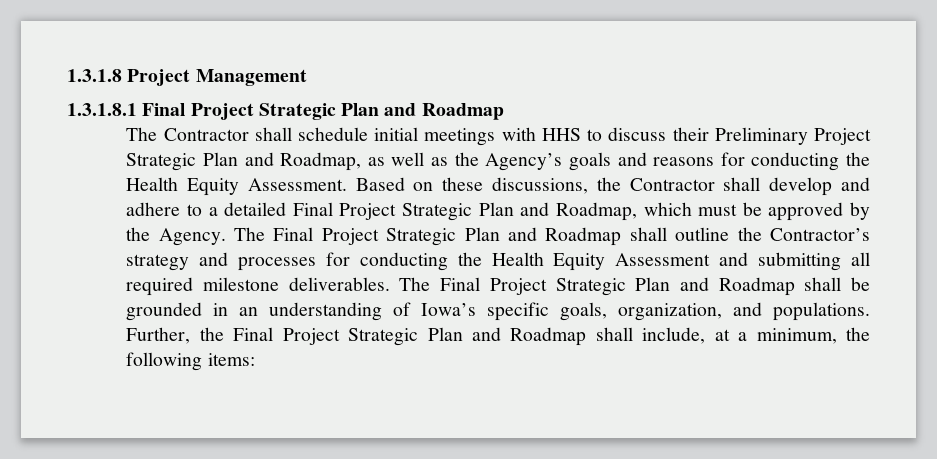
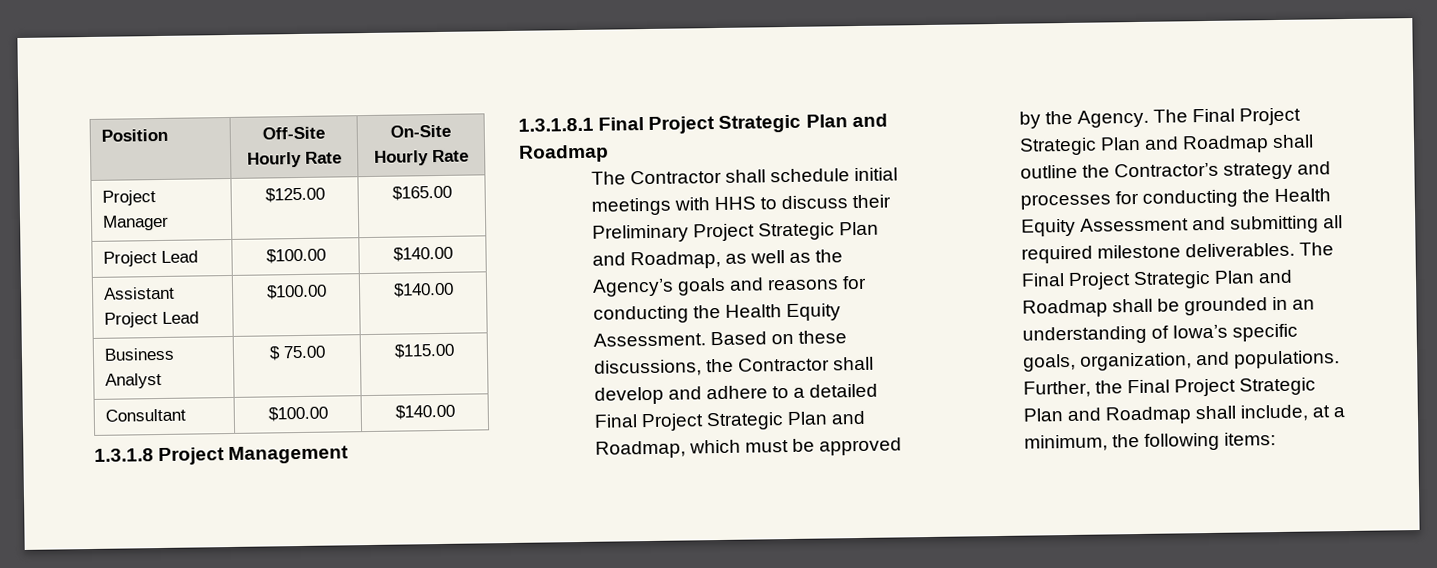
(67, 75) none -> [100,128,168,142] [262,126,325,140] [247,151,342,168] [390,124,451,138] [374,149,469,166] [101,190,156,206] [101,214,169,231] [264,187,325,203] [391,185,452,201] [102,250,198,267] [265,248,326,264] [392,246,453,262] [102,286,175,300] [103,311,199,328] [265,284,327,300] [392,282,454,298] [103,347,175,361] [104,372,162,389] [268,345,326,361] [393,343,455,359] [104,408,186,422] [267,406,328,422] [394,404,455,420] Position | Off-Site Hourly Rate | On-Site Hourly Rate // Project Manager | $125.00 | $165.00 // Project Lead | $100.00 | $140.00 // Assistant Project Lead | $100.00 | $140.00 // Business Analyst | $ 75.00 | $115.00 // Consultant | $100.00 | $140.00 //

